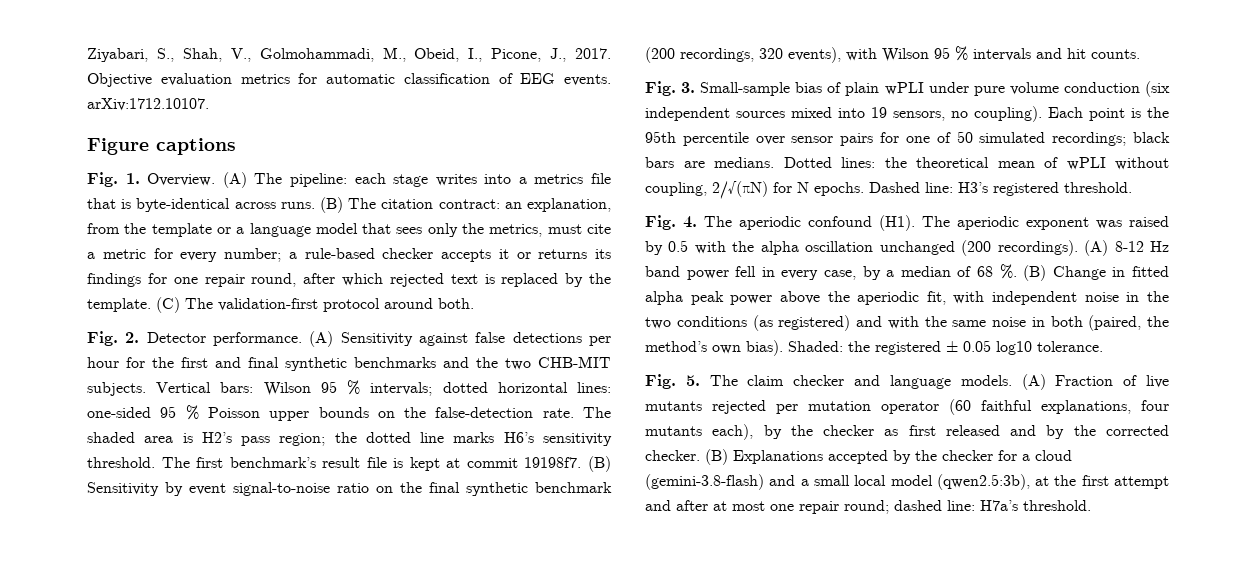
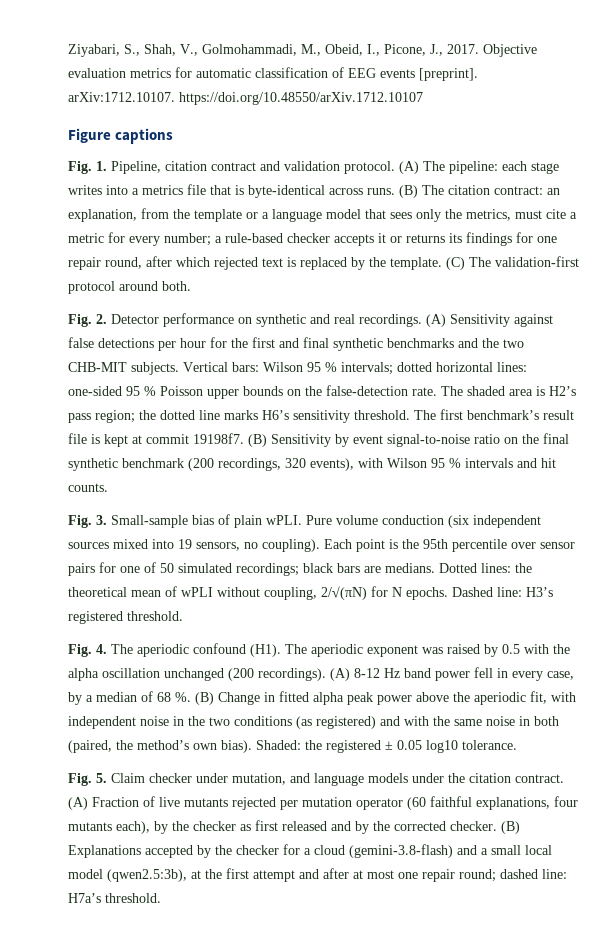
[564,74,611,86] events. -> [380,68,478,81] events [preprint].
(209, 104) none -> [179,92,423,105] https://doi.org/10.48550/arXiv.1712.10107
[147,173,216,186] Overview. -> [111,161,395,174] Pipeline, citation contract and validation protocol.
[213,332,302,346] performance. -> [163,313,422,327] performance on synthetic and real recordings.
[884,82,1005,96] wPLI under pure -> [266,515,332,525] wPLI. Pure
[709,375,1012,389] The claim checker and language models. -> [111,773,564,786] Claim checker under mutation, and language models under the citation contract.

